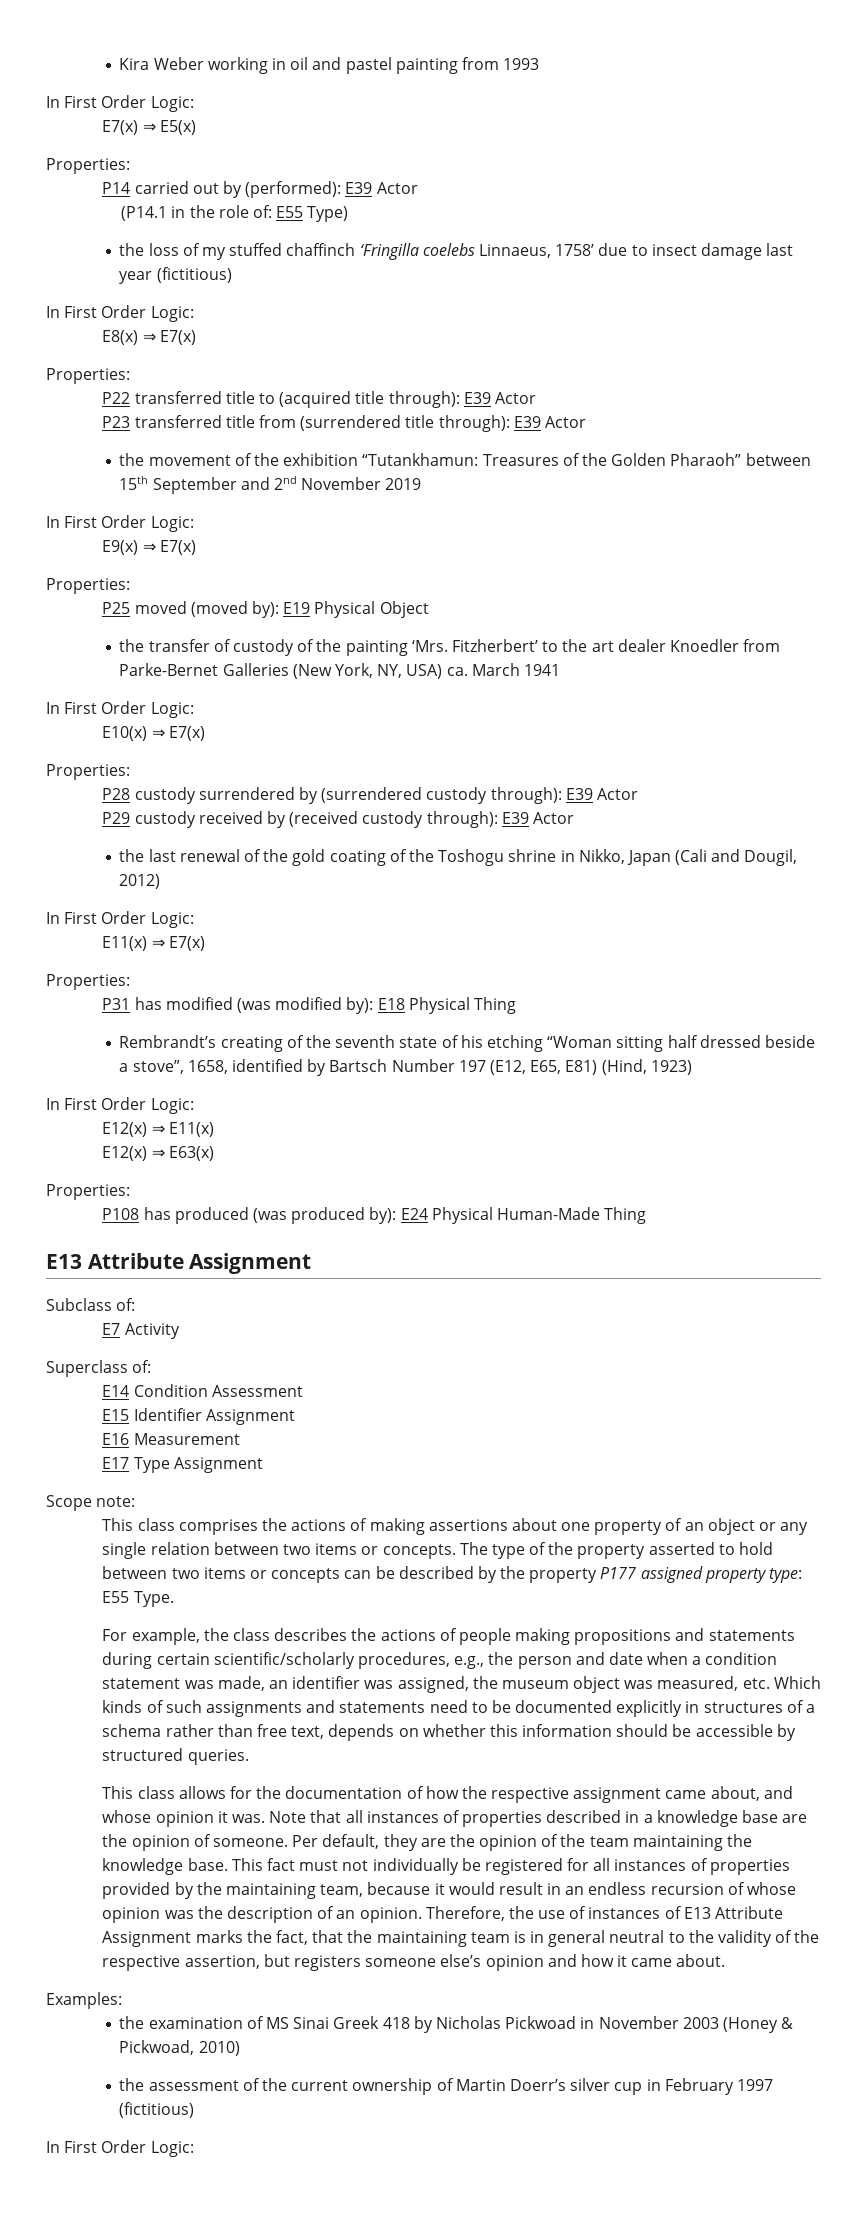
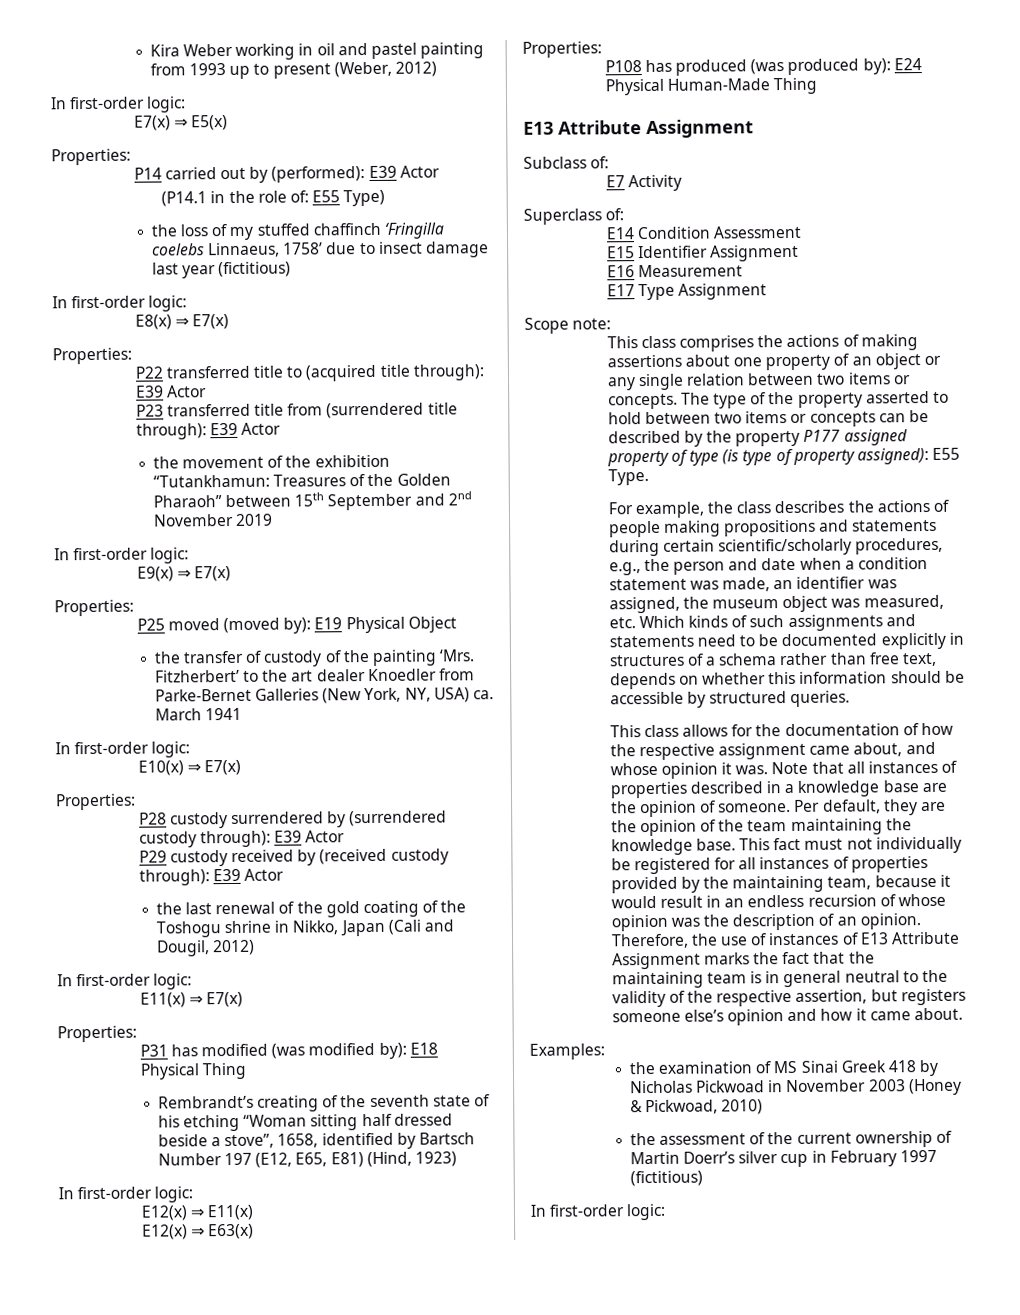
[46,95,194,112] // In First Order Logic: -> [229,61,437,79] [50,96,187,113] up to present (Weber, 2012) // In first-order logic:
[64,305,194,322] First Order Logic: -> [71,295,188,312] first-order logic:
[64,515,194,532] First Order Logic: -> [73,547,190,564] first-order logic:
[64,701,194,718] First Order Logic: -> [74,741,191,758] first-order logic:
[64,911,194,928] First Order Logic: -> [76,973,193,990] first-order logic:
[64,1097,194,1114] First Order Logic: -> [77,1186,194,1203] first-order logic:
[769,1568,803,1583] type: -> [670,447,930,466] of type (is type of property assigned):
[275,1930,308,1945] fact, -> [782,951,811,965] fact
[64,2140,194,2157] First Order Logic: -> [549,1203,667,1221] first-order logic:

